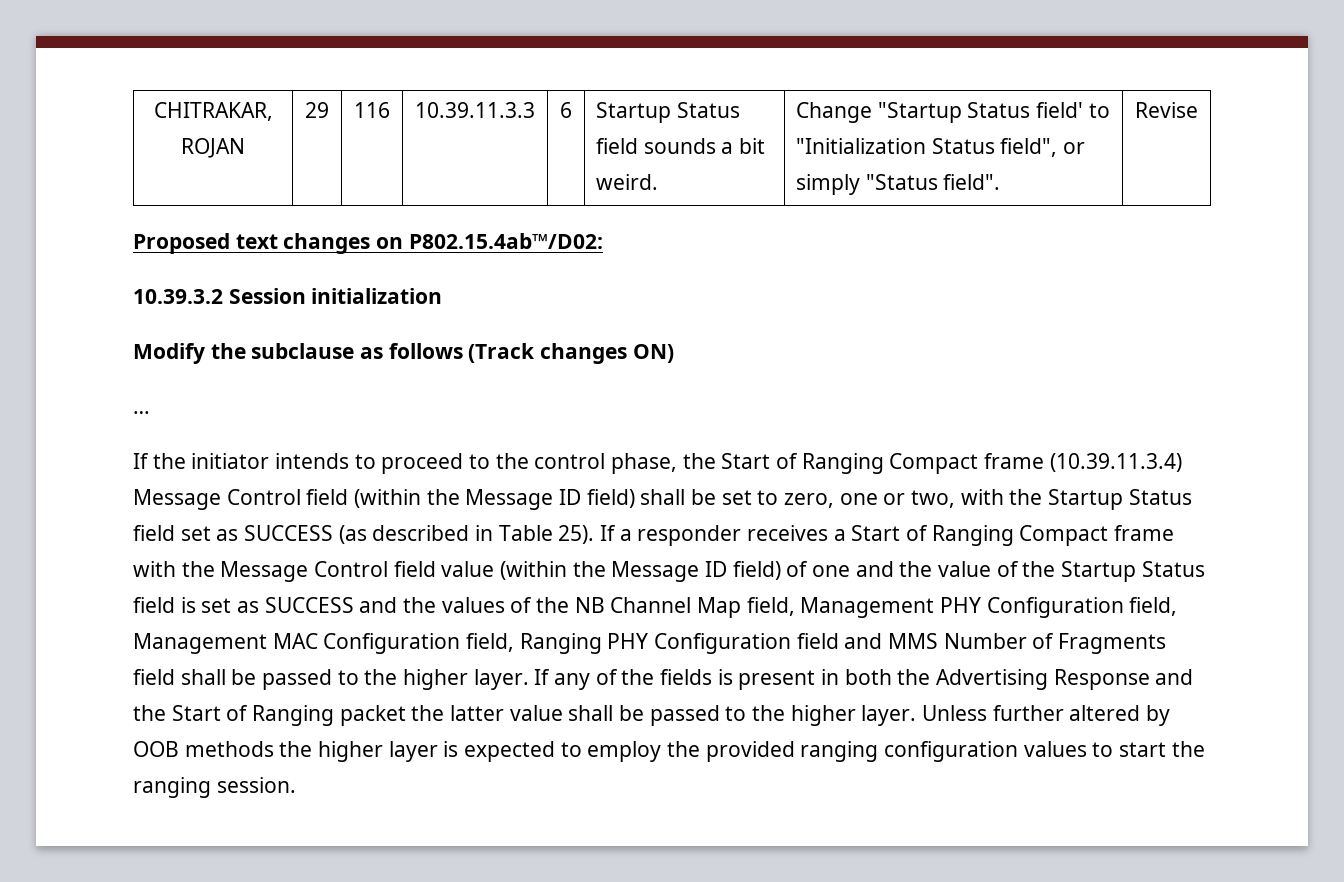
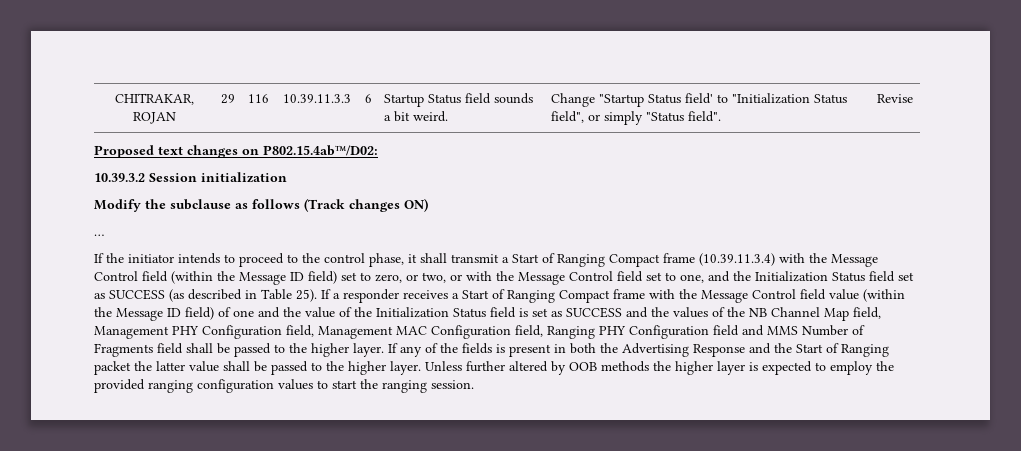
[682,453,716,469] the -> [408,253,509,263] it shall transmit a
(1182, 462) none -> [779,253,827,263] with the
[640,489,717,505] shall be -> (337, 277) none
[839,493,878,505] one -> (402, 278) none
[960,489,1124,510] with the Startup -> [450,271,828,285] or with the Message Control field set to one, and the Initialization
[1061,561,1137,582] Startup -> [376,307,449,318] Initialization

